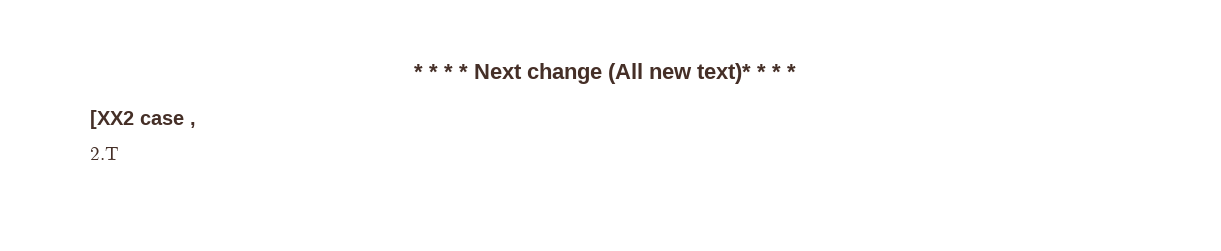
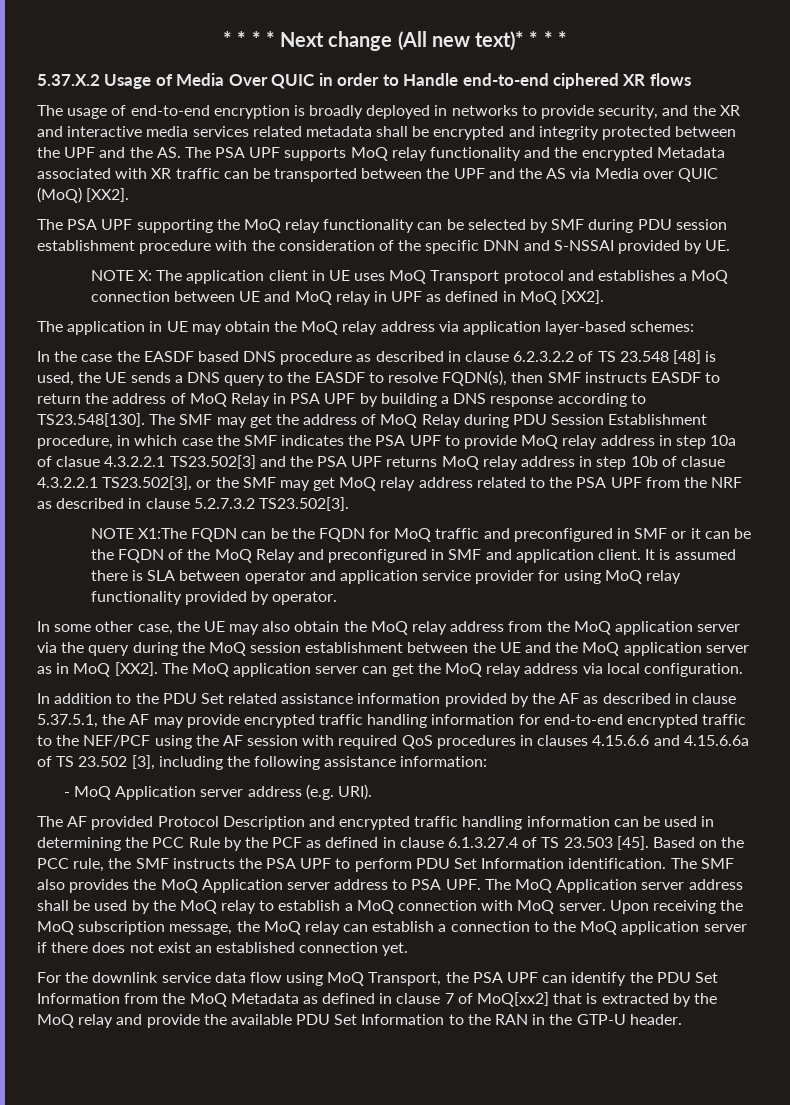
[90,110,196,129] [90,147,119,160] [XX2 case , // 2.T -> [37,73,691,89] [37,105,740,119] [37,126,737,140] [37,147,725,161] [37,168,718,182] [37,187,130,203] [37,219,727,233] [37,240,731,254] [90,270,729,284] [90,290,605,305] [37,321,695,335] [37,350,717,365] [37,370,721,386] [37,393,646,407] [37,413,708,428] [37,435,737,449] [37,455,725,470] [37,476,743,491] [37,497,349,511] [90,528,751,542] [90,549,736,563] [90,570,682,584] [90,591,338,605] [37,621,741,635] [37,642,749,656] [37,662,743,677] [37,693,736,707] [37,714,747,728] [37,735,749,749] [37,755,488,770] [63,784,373,800] [37,816,715,830] [37,836,745,851] [37,858,734,872] [37,879,743,893] [37,900,744,914] [37,921,747,935] [37,942,409,956] [37,972,718,986] [37,992,717,1007] [37,1014,682,1028] 5.37.X.2 Usage of Media Over QUIC in order to Handle end-to-end ciphered XR flows // The usage of end-to-end encryption is broadly deployed in networks to provide security, and the XR and interactive media services related metadata shall be encrypted and integrity protected between the UPF and the AS. The PSA UPF supports MoQ relay functionality and the encrypted Metadata associated with XR traffic can be transported between the UPF and the AS via Media over QUIC (MoQ) [XX2]. // The PSA UPF supporting the MoQ relay functionality can be selected by SMF during PDU session establishment procedure with the consideration of the specific DNN and S-NSSAI provided by UE. // NOTE X: The application client in UE uses MoQ Transport protocol and establishes a MoQ connection between UE and MoQ relay in UPF as defined in MoQ [XX2]. // The application in UE may obtain the MoQ relay address via application layer-based schemes: // In the case the EASDF based DNS procedure as described in clause 6.2.3.2.2 of TS 23.548 [48] is used, the UE sends a DNS query to the EASDF to resolve FQDN(s), then SMF instructs EASDF to return the address of MoQ Relay in PSA UPF by building a DNS response according to TS23.548[130]. The SMF may get the address of MoQ Relay during PDU Session Establishment procedure, in which case the SMF indicates the PSA UPF to provide MoQ relay address in step 10a of clasue 4.3.2.2.1 TS23.502[3] and the PSA UPF returns MoQ relay address in step 10b of clasue 4.3.2.2.1 TS23.502[3], or the SMF may get MoQ relay address related to the PSA UPF from the NRF as described in clause 5.2.7.3.2 TS23.502[3]. // NOTE X1:The FQDN can be the FQDN for MoQ traffic and preconfigured in SMF or it can be the FQDN of the MoQ Relay and preconfigured in SMF and application client. It is assumed there is SLA between operator and application service provider for using MoQ relay functionality provided by operator. // In some other case, the UE may also obtain the MoQ relay address from the MoQ application server via the query during the MoQ session establishment between the UE and the MoQ application server as in MoQ [XX2]. The MoQ application server can get the MoQ relay address via local configuration. // In addition to the PDU Set related assistance information provided by the AF as described in clause 5.37.5.1, the AF may provide encrypted traffic handling information for end-to-end encrypted traffic to the NEF/PCF using the AF session with required QoS procedures in clauses 4.15.6.6 and 4.15.6.6a of TS 23.502 [3], including the following assistance information: // - MoQ Application server address (e.g. URI). // The AF provided Protocol Description and encrypted traffic handling information can be used in determining the PCC Rule by the PCF as defined in clause 6.1.3.27.4 of TS 23.503 [45]. Based on the PCC rule, the SMF instructs the PSA UPF to perform PDU Set Information identification. The SMF also provides the MoQ Application server address to PSA UPF. The MoQ Application server address shall be used by the MoQ relay to establish a MoQ connection with MoQ server. Upon receiving the MoQ subscription message, the MoQ relay can establish a connection to the MoQ application server if there does not exist an established connection yet. // For the downlink service data flow using MoQ Transport, the PSA UPF can identify the PDU Set Information from the MoQ Metadata as defined in clause 7 of MoQ[xx2] that is extracted by the MoQ relay and provide the available PDU Set Information to the RAN in the GTP-U header.

